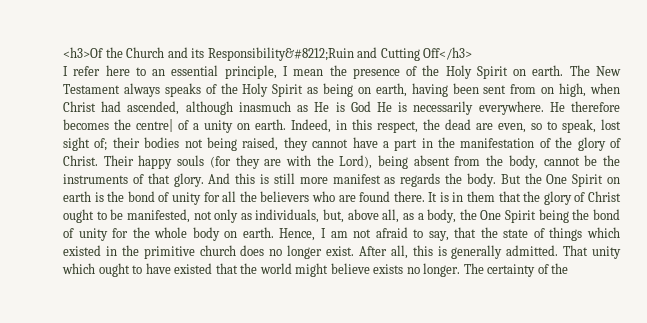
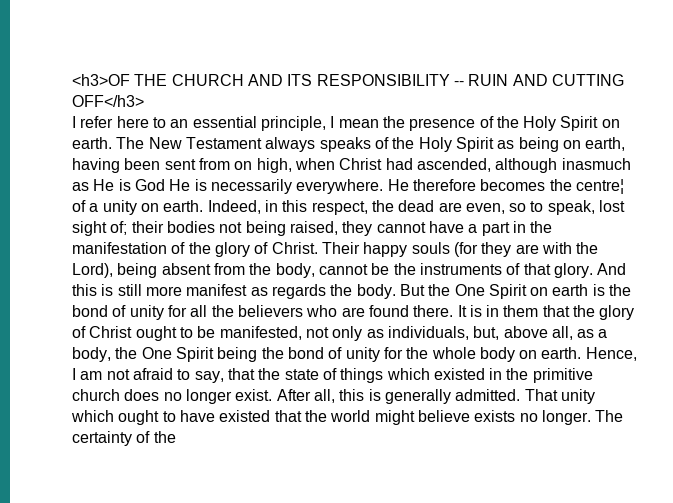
[63,47,473,61] <h3>Of the Church and its Responsibility&#8212;Ruin and Cutting Off</h3> -> [72,74,624,86] [72,95,144,107] <h3>OF THE CHURCH AND ITS RESPONSIBILITY -- RUIN AND CUTTING OFF</h3>
[136,119,173,132] centre| -> [575,179,624,194] centre¦

